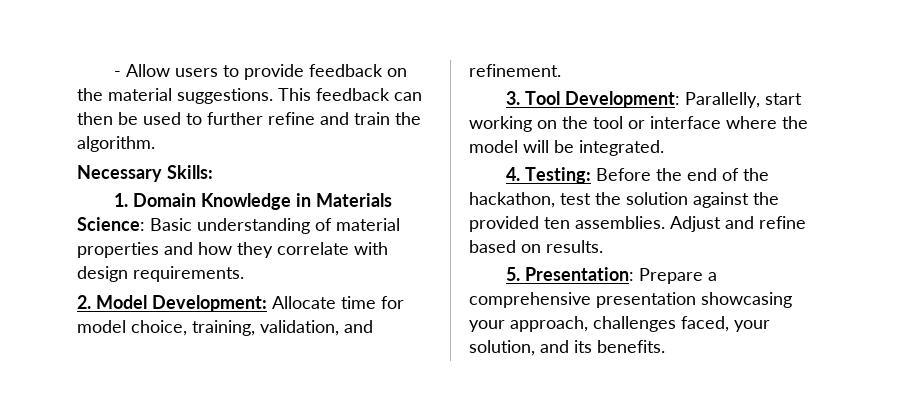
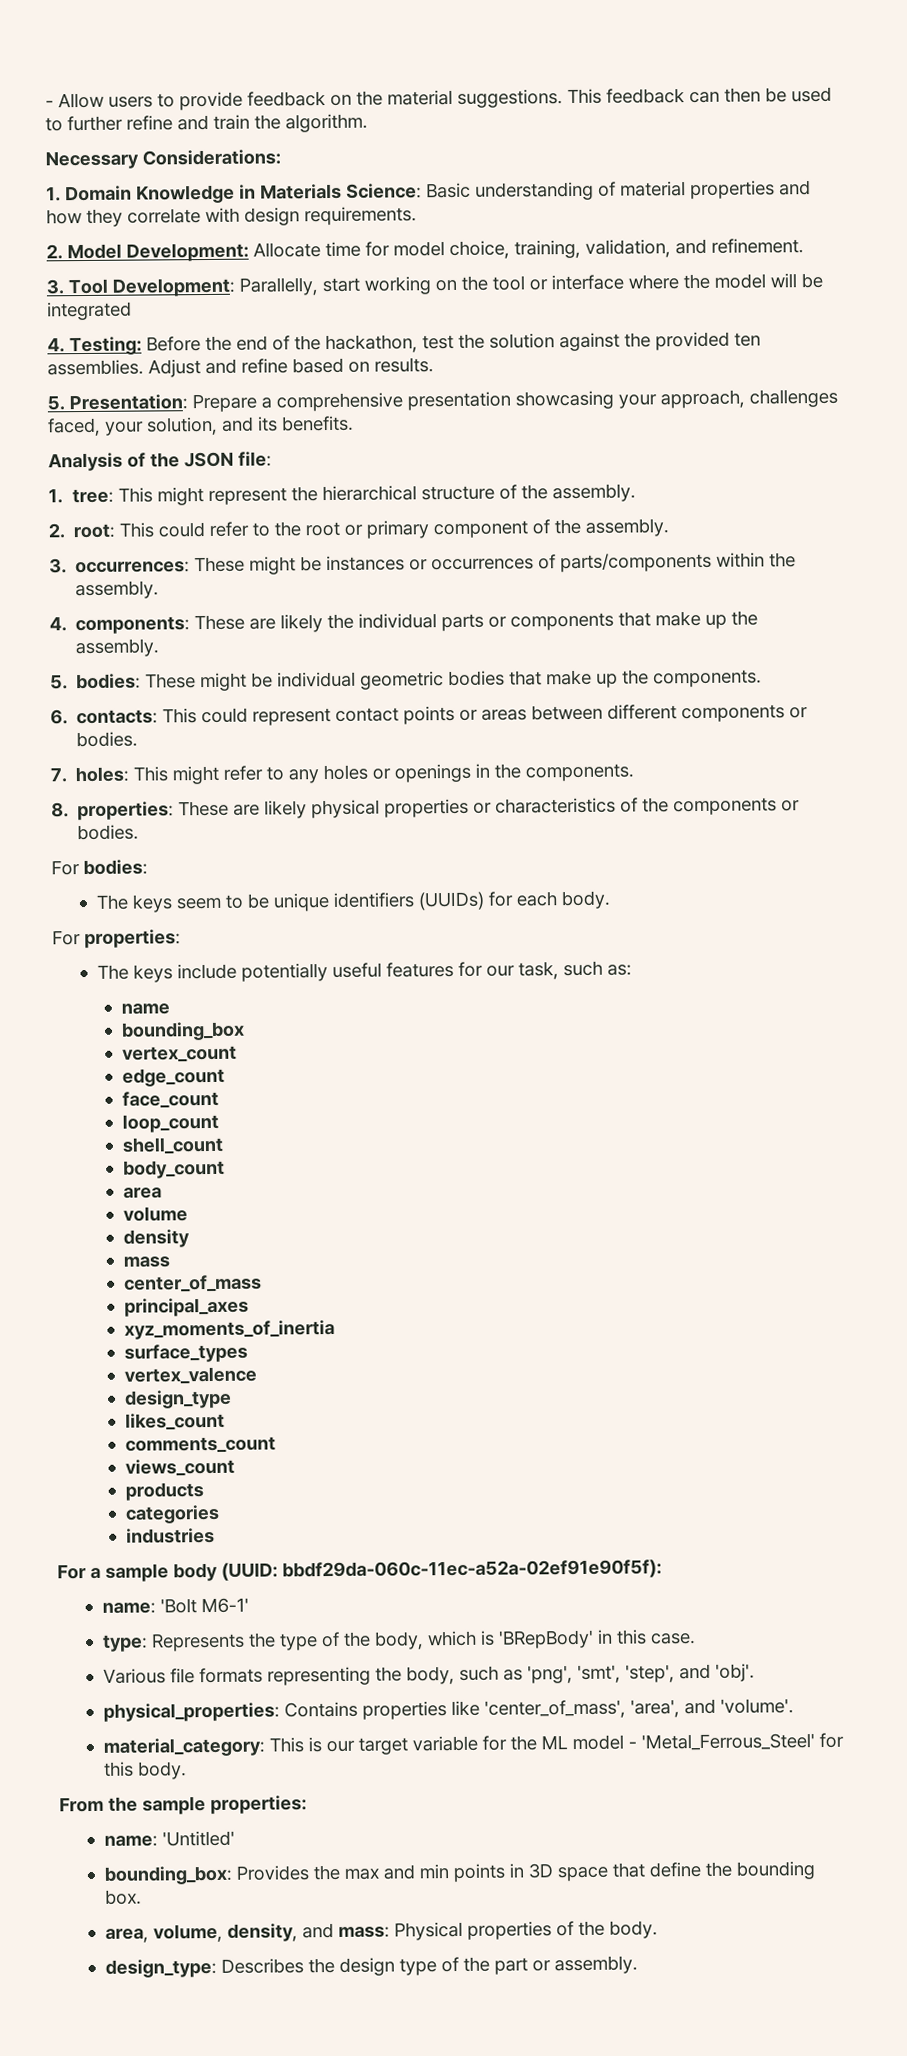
[167,165,213,179] Skills: -> [142,149,281,166] Considerations:
[579,140,664,156] integrated. -> [47,301,132,321] integrated
(665, 346) none -> [48,451,272,472] [48,483,637,506] [48,518,670,539] [49,552,797,575] [75,580,160,600] [49,610,759,635] [75,638,160,658] [50,669,763,692] [50,704,809,726] [76,731,139,748] [50,763,635,785] [51,797,801,821] [77,824,140,841] [51,859,148,876] [95,890,611,913] [52,929,181,949] [96,960,632,983] [120,1003,170,1015] [120,1021,245,1041] [121,1045,237,1063] [121,1067,225,1087] [121,1090,219,1109] [121,1113,219,1133] [121,1136,224,1155] [122,1159,225,1179] [122,1187,162,1199] [122,1206,188,1222] [122,1229,190,1248] [122,1256,170,1268] [123,1274,262,1293] [123,1297,249,1317] [123,1319,335,1340] [123,1343,248,1363] [123,1366,257,1385] [123,1389,232,1409] [124,1412,225,1431] [124,1436,276,1454] [124,1458,235,1477] [124,1482,204,1501] [124,1504,220,1524] [125,1527,215,1544] [57,1559,662,1582] [101,1597,249,1614] [101,1629,696,1652] [102,1663,755,1686] [102,1698,794,1722] [102,1732,844,1757] [103,1761,187,1780] [59,1795,307,1815] [103,1830,235,1847] [103,1861,815,1885] [104,1889,142,1905] [104,1920,658,1943] [104,1955,638,1978] // Analysis of the JSON file: // 1. tree: This might represent the hierarchical structure of the assembly. // 2. root: This could refer to the root or primary component of the assembly. // 3. occurrences: These might be instances or occurrences of parts/components within the assembly. // 4. components: These are likely the individual parts or components that make up the assembly. // 5. bodies: These might be individual geometric bodies that make up the components. // 6. contacts: This could represent contact points or areas between different components or bodies. // 7. holes: This might refer to any holes or openings in the components. // 8. properties: These are likely physical properties or characteristics of the components or bodies. // For bodies: // The keys seem to be unique identifiers (UUIDs) for each body. // For properties: // The keys include potentially useful features for our task, such as: // name // bounding_box // vertex_count // edge_count // face_count // loop_count // shell_count // body_count // area // volume // density // mass // center_of_mass // principal_axes // xyz_moments_of_inertia // surface_types // vertex_valence // design_type // likes_count // comments_count // views_count // products // categories // industries // For a sample body (UUID: bbdf29da-060c-11ec-a52a-02ef91e90f5f): // name: 'Bolt M6-1' // type: Represents the type of the body, which is 'BRepBody' in this case. // Various file formats representing the body, such as 'png', 'smt', 'step', and 'obj'. // physical_properties: Contains properties like 'center_of_mass', 'area', and 'volume'. // material_category: This is our target variable for the ML model - 'Metal_Ferrous_Steel' for this body. // From the sample properties: // name: 'Untitled' // bounding_box: Provides the max and min points in 3D space that define the bounding box. // area, volume, density, and mass: Physical properties of the body. // design_type: Describes the design type of the part or assembly.

